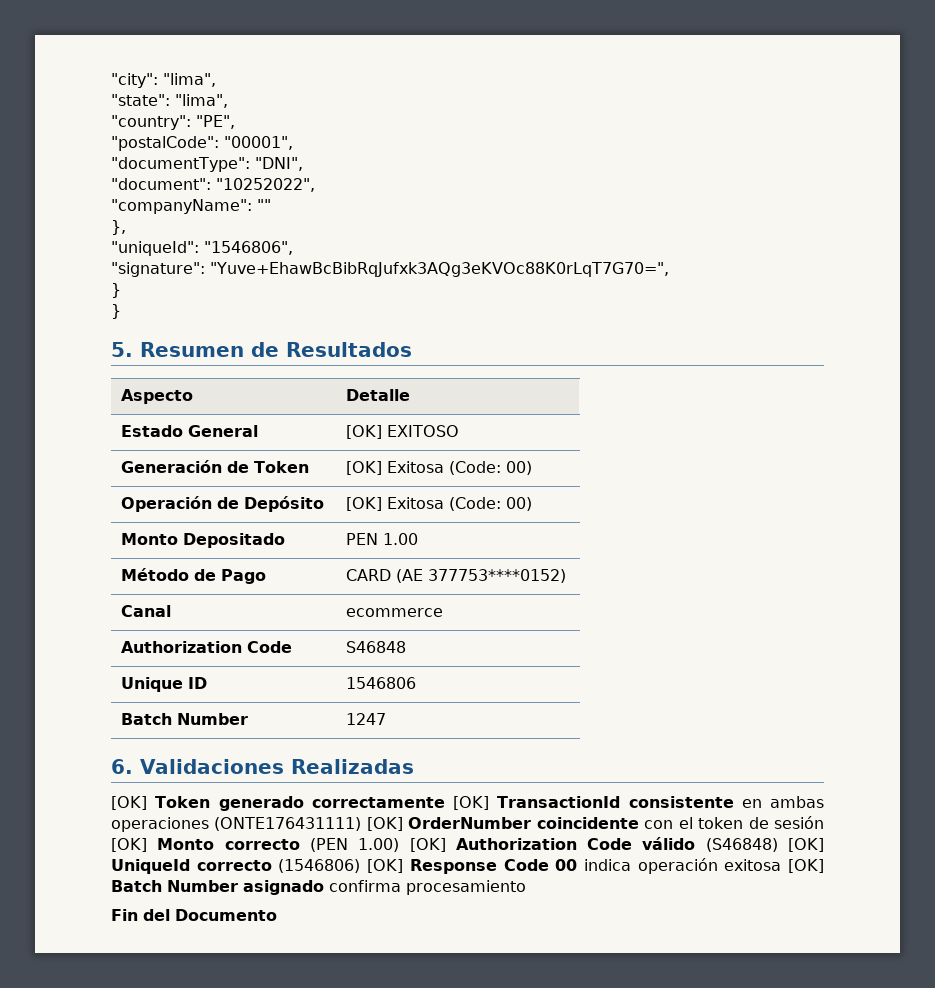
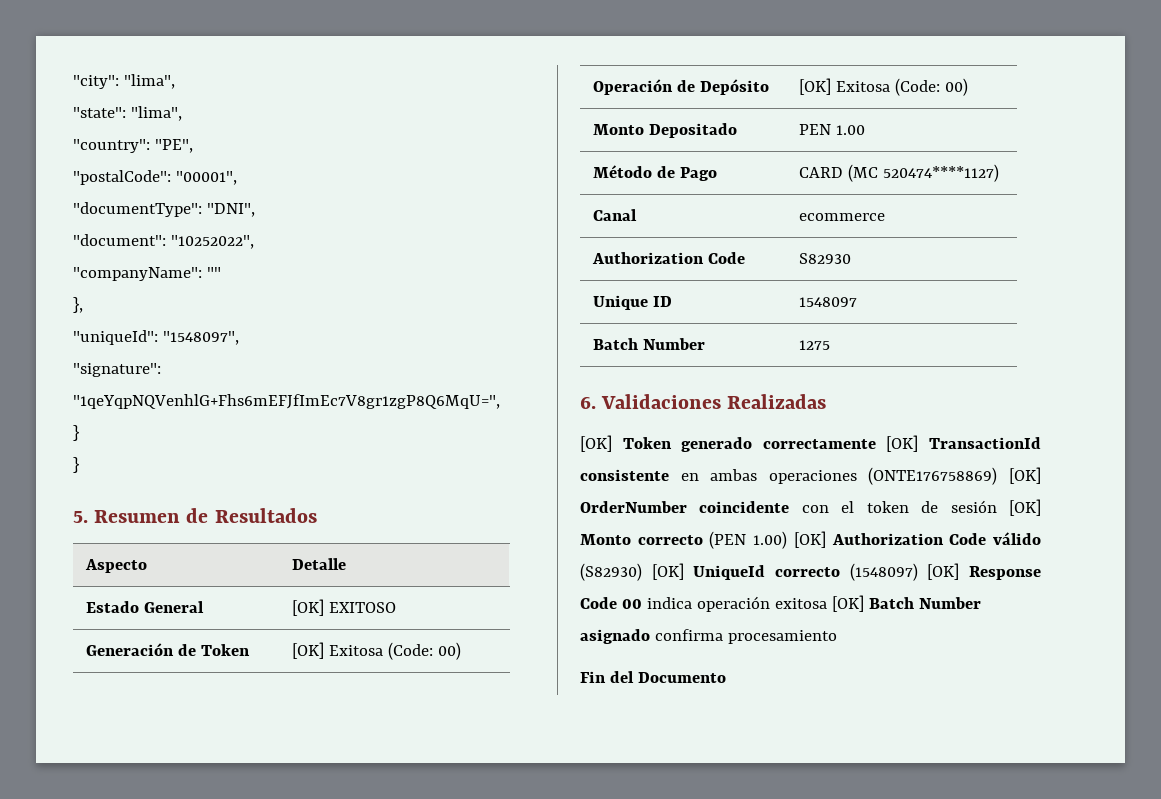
[204,241,293,255] "1546806", -> [162,331,239,345] "1548097",
[210,262,669,277] "Yuve+EhawBcBibRqJufxk3AQg3eKVOc88K0rLqT7G70=", -> [73,394,500,409] "1qeYqpNQVenhlG+Fhs6mEFJfImEc7V8gr1zgP8Q6MqU=",
[396,569,567,583] (AE 377753****0152) -> [848,164,1000,182] (MC 520474****1127)
[346,641,407,653] S46848 -> [799,253,852,264] S82930
[346,677,417,689] 1546806 -> [799,297,858,307] 1548097
[346,713,387,725] 1247 -> [799,340,831,350] 1275
[214,817,362,831] (ONTE176431111) -> [868,467,998,485] (ONTE176758869)
[705,838,778,852] (S46848) -> [580,563,642,581] (S82930)
[278,859,361,873] (1546806) -> [849,563,918,581] (1548097)

